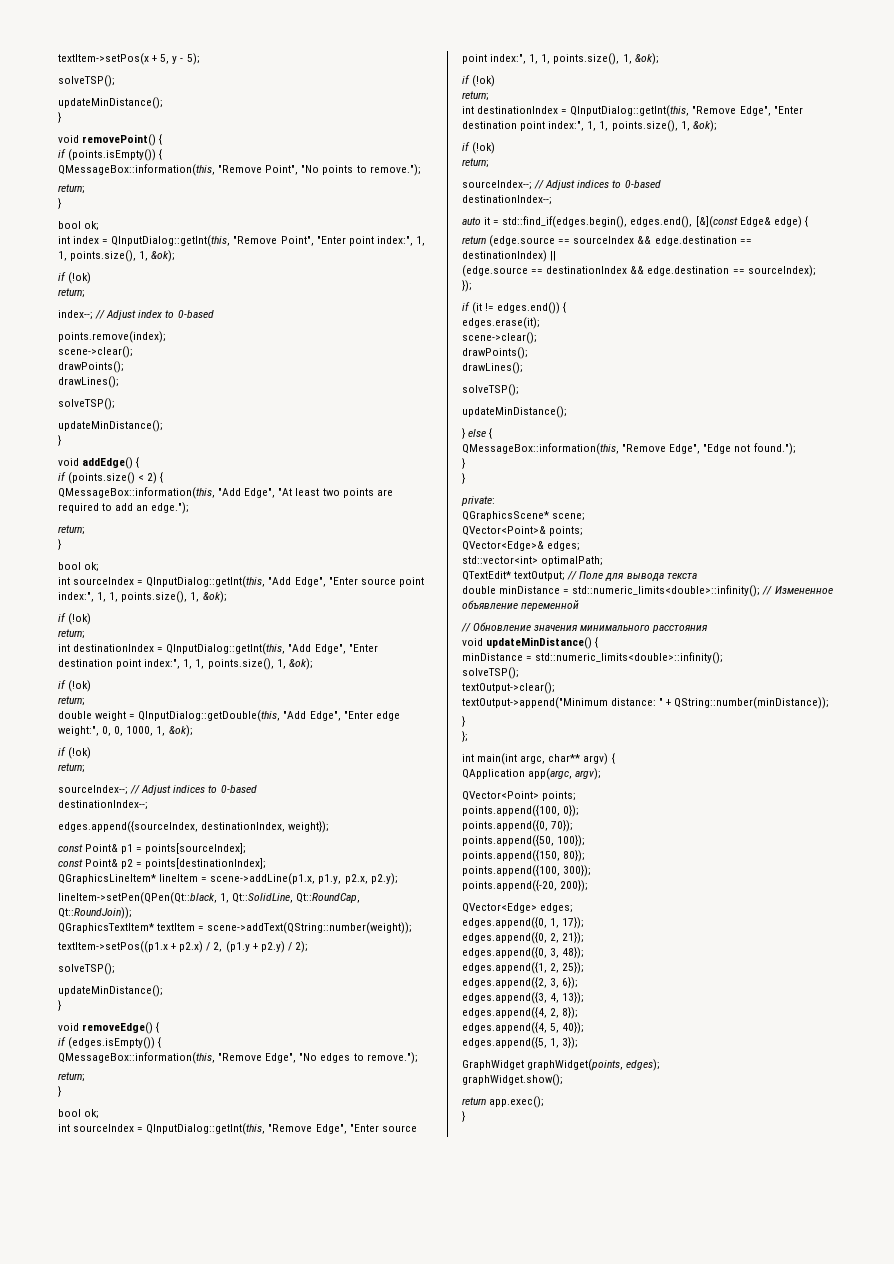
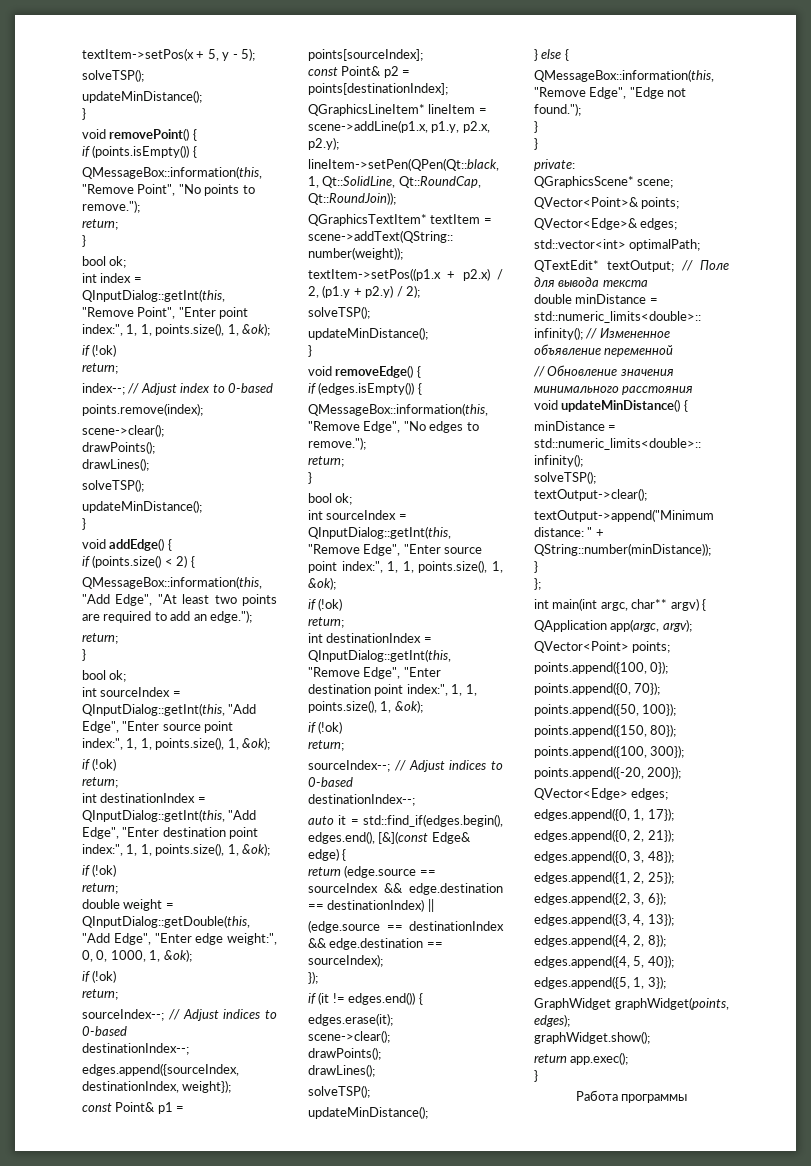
(465, 1116) none -> [575,1090,688,1103] // Работа программы

